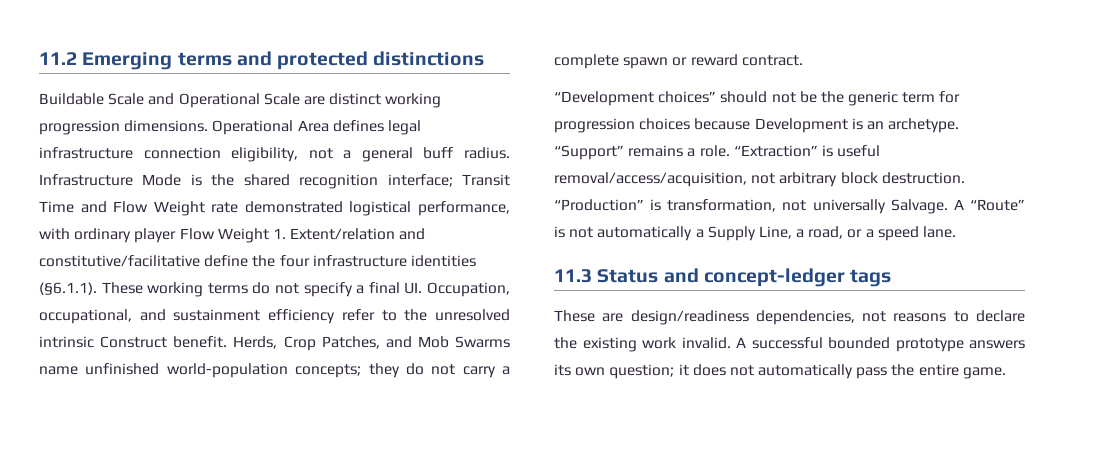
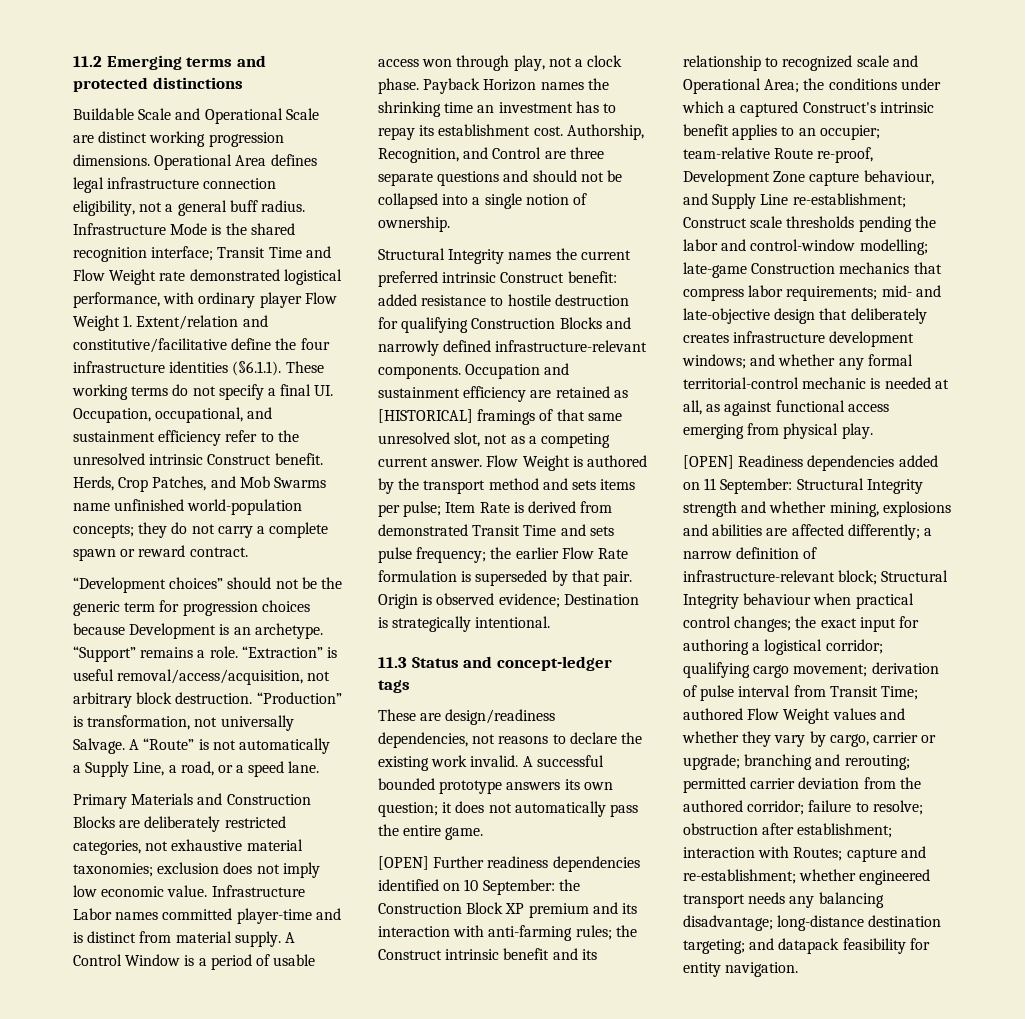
(957, 232) none -> [73,793,311,809] [73,816,286,832] [73,839,303,855] [73,862,320,878] [73,885,305,897] [73,908,341,924] [73,931,295,947] [73,954,316,970] [378,55,623,71] [378,78,609,94] [378,101,616,117] [378,124,644,140] [378,147,604,163] [378,170,622,186] [378,193,587,209] [378,216,450,232] [378,248,631,264] [378,271,617,287] [378,294,629,306] [378,317,631,333] [378,340,648,356] [378,363,570,379] [378,386,628,402] [378,409,622,425] [378,432,610,448] [378,455,647,471] [378,478,636,494] [378,501,613,517] [378,524,614,536] [378,547,628,563] [378,570,632,586] [378,593,639,609] [378,616,551,632] // Primary Materials and Construction Blocks are deliberately restricted categories, not exhaustive material taxonomies; exclusion does not imply low economic value. Infrastructure Labor names committed player-time and is distinct from material supply. A Control Window is a period of usable access won through play, not a clock phase. Payback Horizon names the shrinking time an investment has to repay its establishment cost. Authorship, Recognition, and Control are three separate questions and should not be collapsed into a single notion of ownership. // Structural Integrity names the current preferred intrinsic Construct benefit: added resistance to hostile destruction for qualifying Construction Blocks and narrowly defined infrastructure-relevant components. Occupation and sustainment efficiency are retained as [HISTORICAL] framings of that same unresolved slot, not as a competing current answer. Flow Weight is authored by the transport method and sets items per pulse; Item Rate is derived from demonstrated Transit Time and sets pulse frequency; the earlier Flow Rate formulation is superseded by that pair. Origin is observed evidence; Destination is strategically intentional.
(1006, 373) none -> [378,856,640,872] [378,879,580,895] [378,902,637,918] [378,925,637,941] [378,948,597,960] [683,55,918,71] [683,78,941,94] [682,101,934,117] [683,124,880,140] [683,147,874,163] [683,170,934,186] [683,193,906,209] [683,216,936,232] [683,239,928,255] [683,262,942,278] [683,285,941,301] [683,308,927,324] [683,331,915,347] [682,354,913,370] [683,377,949,389] [683,400,889,416] [683,423,873,439] [683,455,938,471] [683,478,923,494] [683,501,951,517] [683,524,932,540] [683,547,818,559] [683,570,949,585] [683,593,914,609] [683,616,919,632] [683,639,883,655] [683,662,939,678] [683,685,918,701] [683,708,905,724] [682,731,937,747] [683,754,910,770] [683,777,921,793] [683,800,923,815] [683,823,893,838] [683,846,926,862] [683,869,931,885] [683,892,884,908] [683,915,942,931] [683,938,930,954] [683,962,799,977] // [OPEN] Further readiness dependencies identified on 10 September: the Construction Block XP premium and its interaction with anti-farming rules; the Construct intrinsic benefit and its relationship to recognized scale and Operational Area; the conditions under which a captured Construct's intrinsic benefit applies to an occupier; team-relative Route re-proof, Development Zone capture behaviour, and Supply Line re-establishment; Construct scale thresholds pending the labor and control-window modelling; late-game Construction mechanics that compress labor requirements; mid- and late-objective design that deliberately creates infrastructure development windows; and whether any formal territorial-control mechanic is needed at all, as against functional access emerging from physical play. // [OPEN] Readiness dependencies added on 11 September: Structural Integrity strength and whether mining, explosions and abilities are affected differently; a narrow definition of infrastructure-relevant block; Structural Integrity behaviour when practical control changes; the exact input for authoring a logistical corridor; qualifying cargo movement; derivation of pulse interval from Transit Time; authored Flow Weight values and whether they vary by cargo, carrier or upgrade; branching and rerouting; permitted carrier deviation from the authored corridor; failure to resolve; obstruction after establishment; interaction with Routes; capture and re-establishment; whether engineered transport needs any balancing disadvantage; long-distance destination targeting; and datapack feasibility for entity navigation.

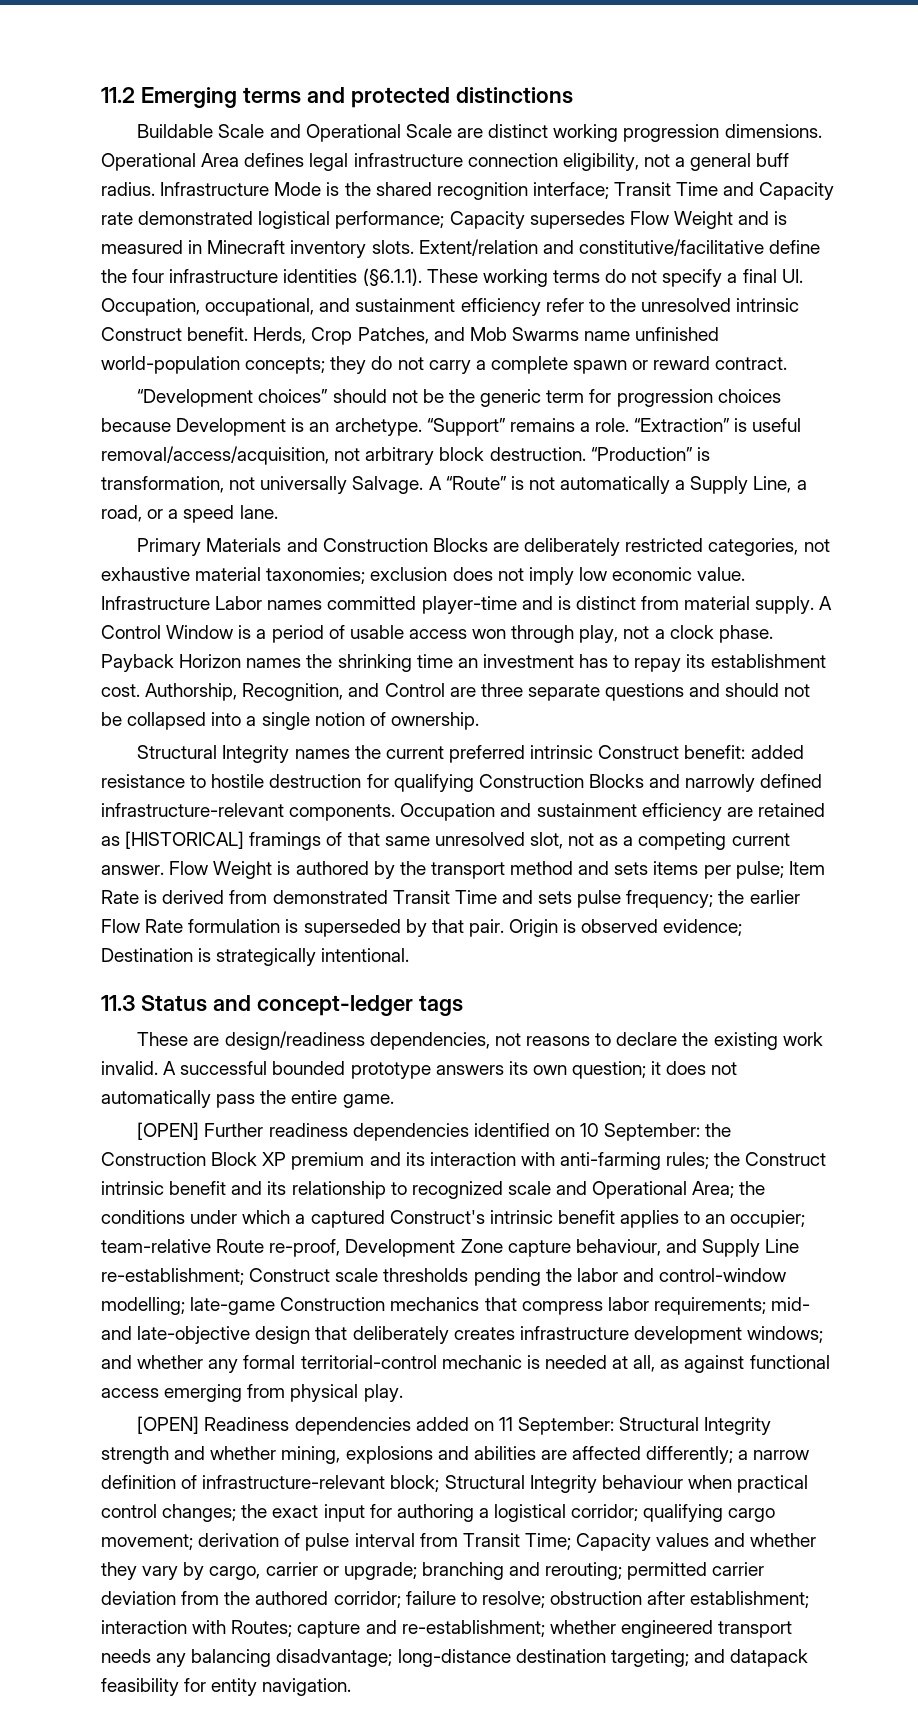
[73,269,157,285] Flow Weight -> [759,182,835,200] Capacity
[73,292,337,308] [73,315,133,331] performance, with ordinary player Flow Weight 1. -> [335,211,788,229] [101,240,414,258] performance; Capacity supersedes Flow Weight and is measured in Minecraft inventory slots.
[683,708,831,724] authored Flow Weight -> [576,1533,652,1551] Capacity

